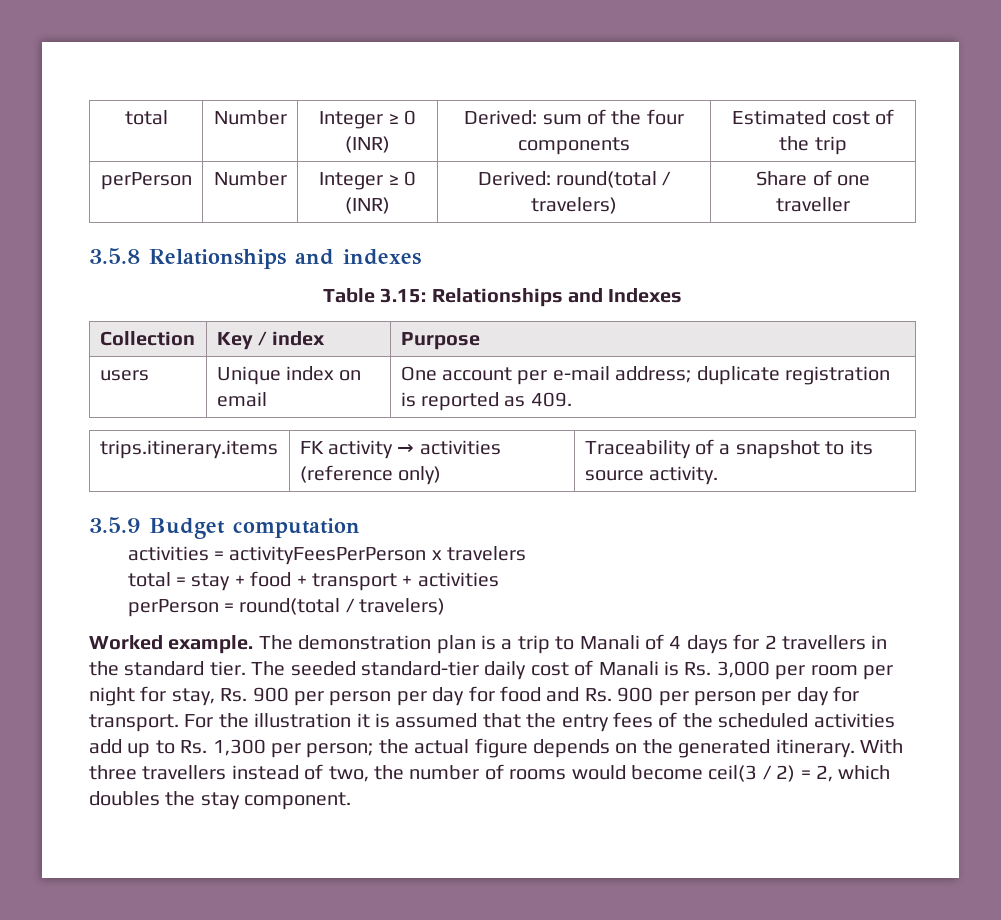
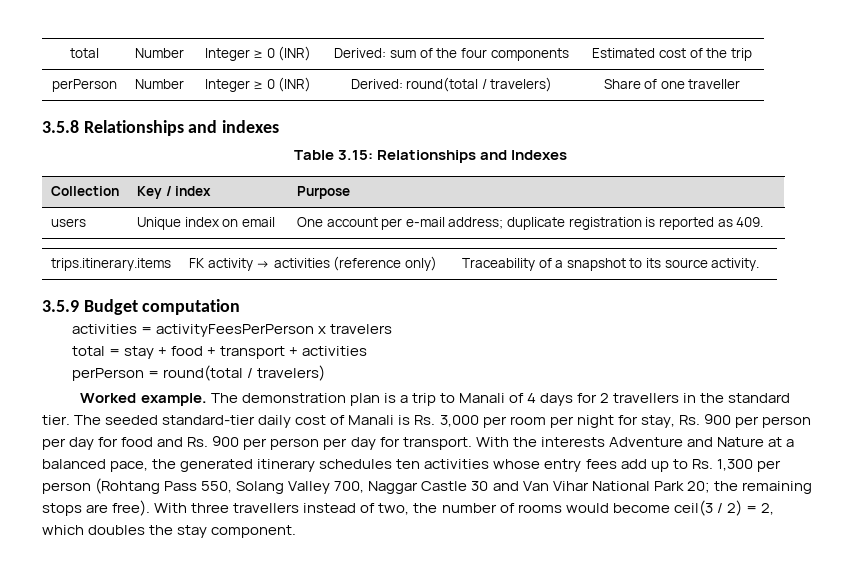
[184,712,895,732] For the illustration it is assumed that the entry fees of the scheduled activities -> [475,437,794,447] [42,459,617,472] With the interests Adventure and Nature at a balanced pace, the generated itinerary schedules ten activities whose entry fees
[306,738,855,758] person; the actual figure depends on the generated itinerary. -> [42,478,812,494] [42,500,151,516] person (Rohtang Pass 550, Solang Valley 700, Naggar Castle 30 and Van Vihar National Park 20; the remaining stops are free).

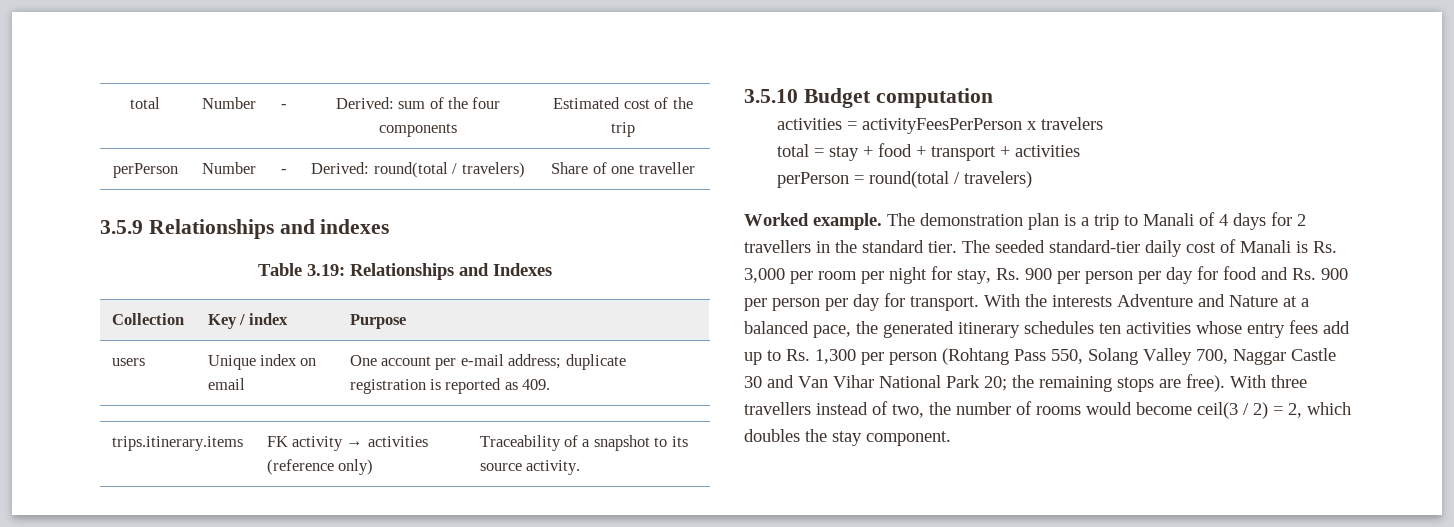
[204,46,312,61] Integer ≥ 0 (INR) -> [280,104,287,109] -
[204,77,312,92] Integer ≥ 0 (INR) -> [280,169,287,174] -
[42,120,79,133] 3.5.8 -> [100,220,143,234] 3.5.9
[337,150,373,160] 3.15: -> [307,264,345,276] 3.19:
[42,300,79,312] 3.5.9 -> [744,89,798,103] 3.5.10

